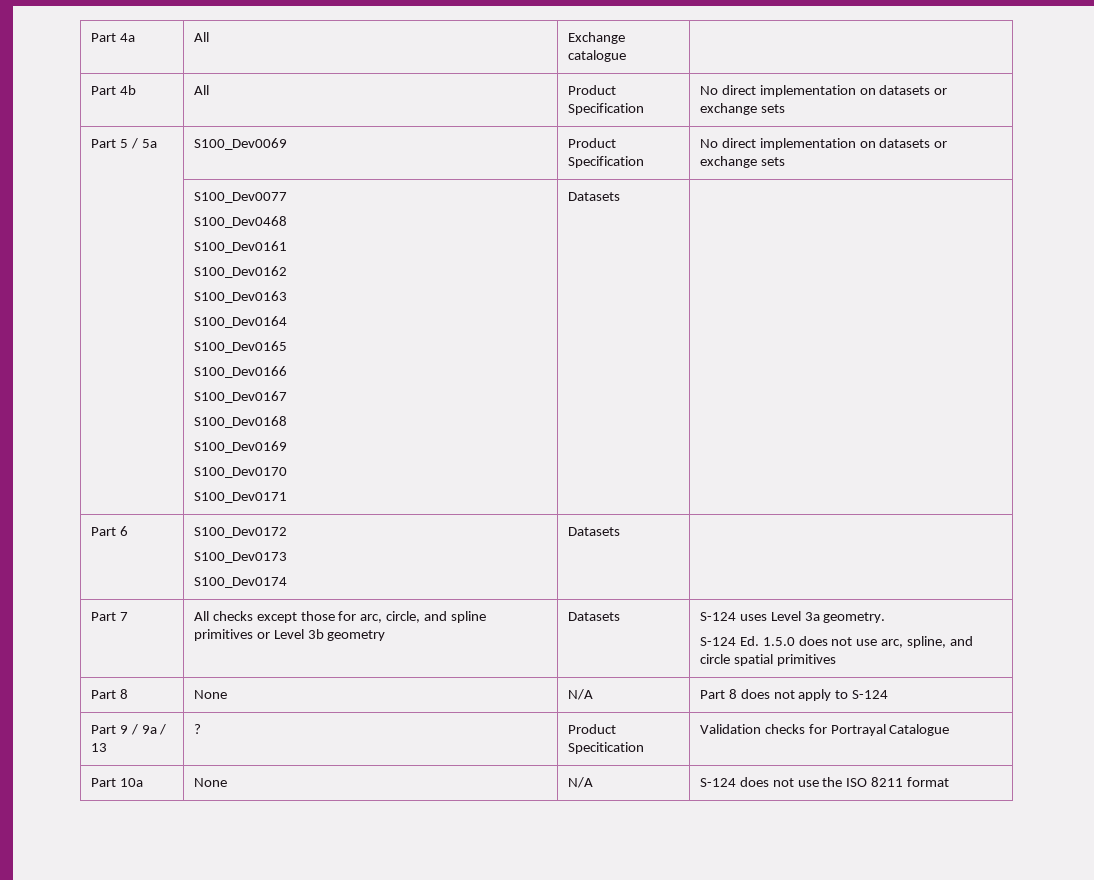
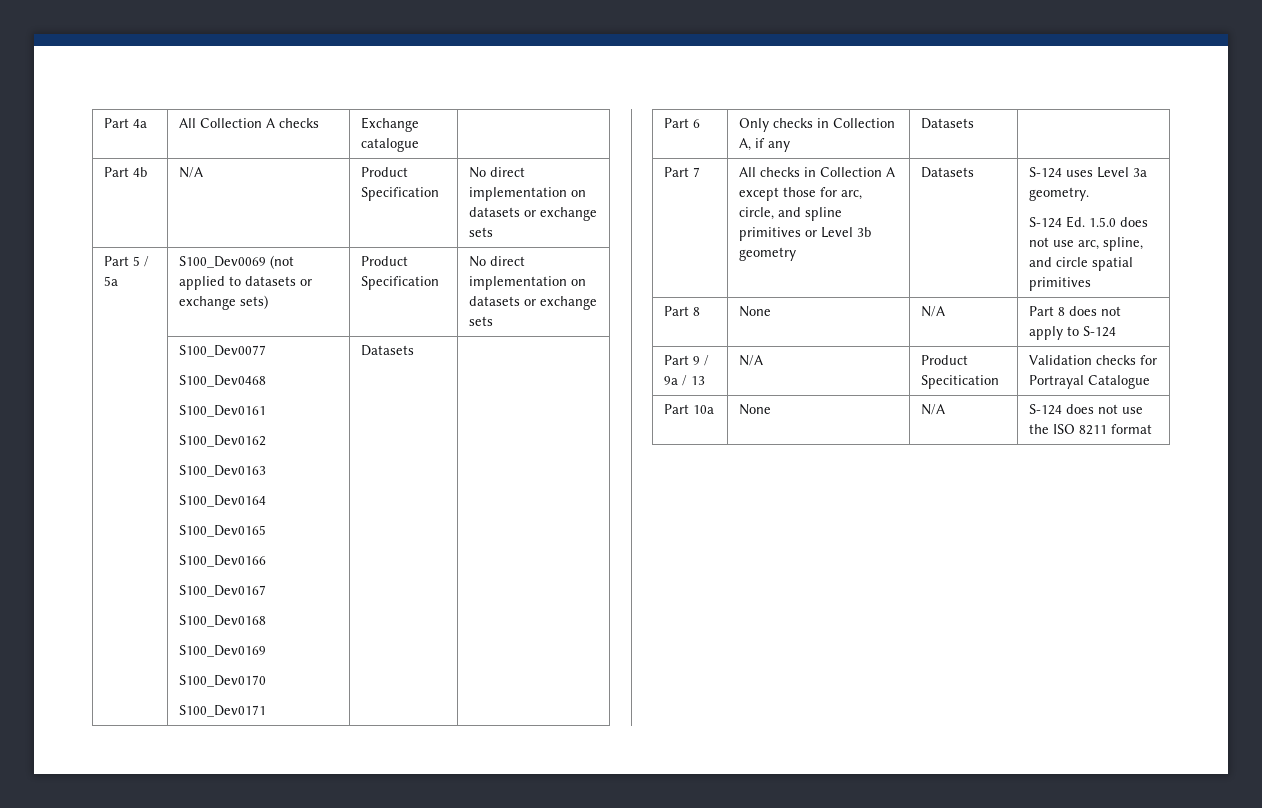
(209, 37) none -> [200,118,320,128] Collection A checks
[193,85,209,95] All -> [179,167,204,178] N/A
(287, 144) none -> [270,255,295,269] [179,276,313,290] [179,295,269,310] (not applied to datasets or exchange sets)
[193,527,287,538] [193,552,287,563] [193,577,287,588] S100_Dev0172 // S100_Dev0173 // S100_Dev0174 -> [739,118,896,132] [739,138,791,152] Only checks in Collection A, if any
(253, 616) none -> [804,167,896,177] in Collection A
[193,724,201,734] ? -> [739,355,764,366] N/A

